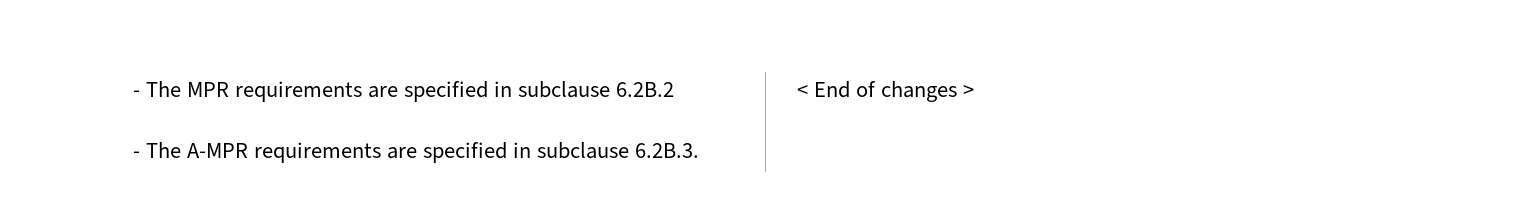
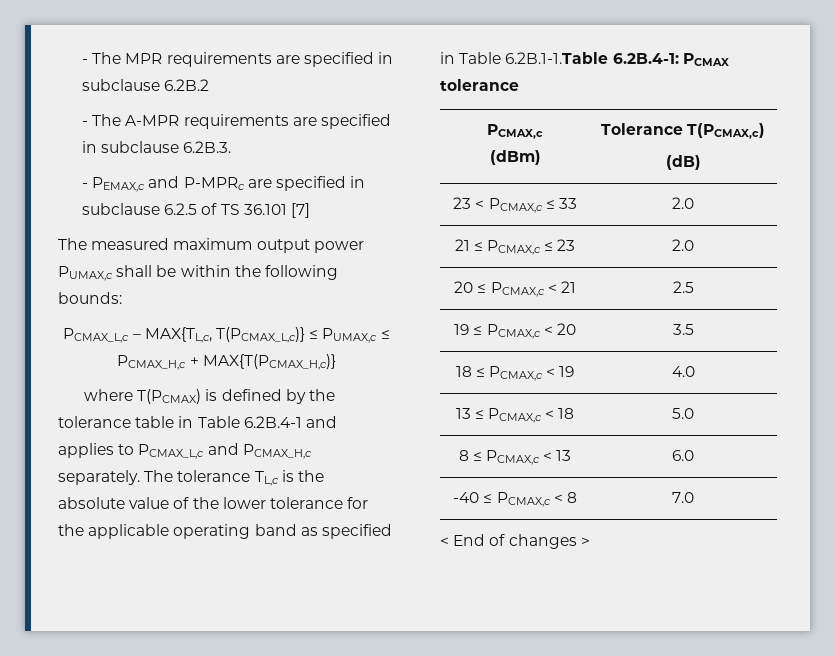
(700, 150) none -> [82,176,366,192] [82,203,311,218] [58,238,364,253] [58,265,338,281] [58,292,122,304] [63,327,390,343] [117,354,336,370] [84,389,336,404] [58,416,337,428] [58,443,312,459] [58,470,324,486] [58,497,369,509] [58,524,392,539] [440,52,729,66] [440,79,519,91] [487,124,543,139] [489,150,541,165] [600,123,766,139] [665,155,701,170] [453,197,577,213] [672,197,694,209] [454,239,576,255] [672,239,694,251] [454,281,576,297] [672,281,694,293] [454,323,576,339] [672,324,694,335] [455,366,575,381] [671,366,695,377] [455,408,575,423] [672,408,694,419] [458,450,572,465] [672,450,694,461] [453,492,577,507] [672,492,694,503] // - PEMAX,c and P-MPRc are specified in subclause 6.2.5 of TS 36.101 [7] // The measured maximum output power PUMAX,c shall be within the following bounds: // PCMAX_L,c – MAX{TL,c, T(PCMAX_L,c)} ≤ PUMAX,c ≤ PCMAX_H,c + MAX{T(PCMAX_H,c)} // where T(PCMAX) is defined by the tolerance table in Table 6.2B.4-1 and applies to PCMAX_L,c and PCMAX_H,c separately. The tolerance TL,c is the absolute value of the lower tolerance for the applicable operating band as specified in Table 6.2B.1-1.Table 6.2B.4-1: PCMAX tolerance // PCMAX,c // (dBm) | Tolerance T(PCMAX,c) // (dB) // 23 < PCMAX,c ≤ 33 | 2.0 // 21 ≤ PCMAX,c ≤ 23 | 2.0 // 20 ≤ PCMAX,c < 21 | 2.5 // 19 ≤ PCMAX,c < 20 | 3.5 // 18 ≤ PCMAX,c < 19 | 4.0 // 13 ≤ PCMAX,c < 18 | 5.0 // 8 ≤ PCMAX,c < 13 | 6.0 // -40 ≤ PCMAX,c < 8 | 7.0

